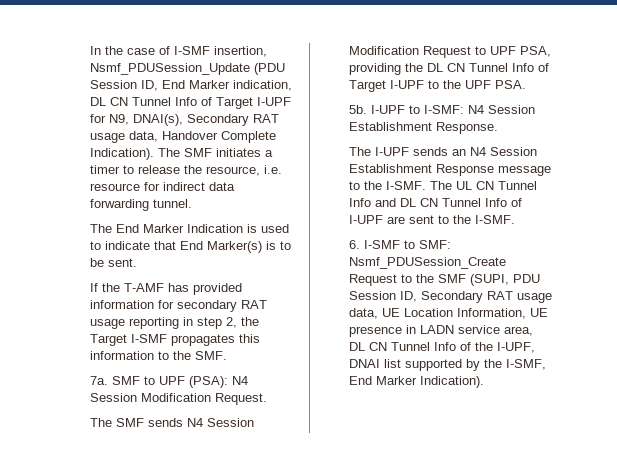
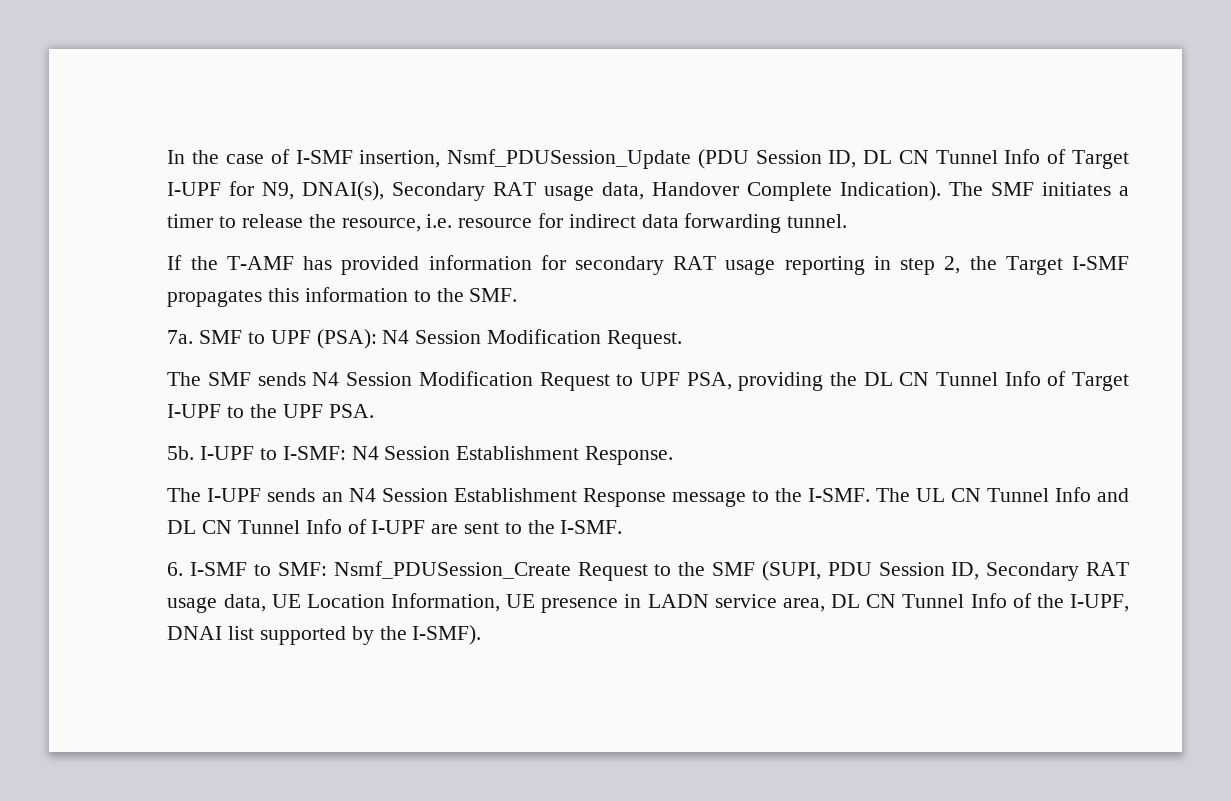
[161,80,292,91] End Marker indication, -> (857, 159) none
[89,224,289,233] [89,241,291,253] [89,258,137,267] // The End Marker Indication is used to indicate that End Marker(s) is to be sent. -> (848, 221) none
[505,359,546,370] [348,376,484,388] I-SMF, End Marker Indication). -> [412,625,482,645] I-SMF).

